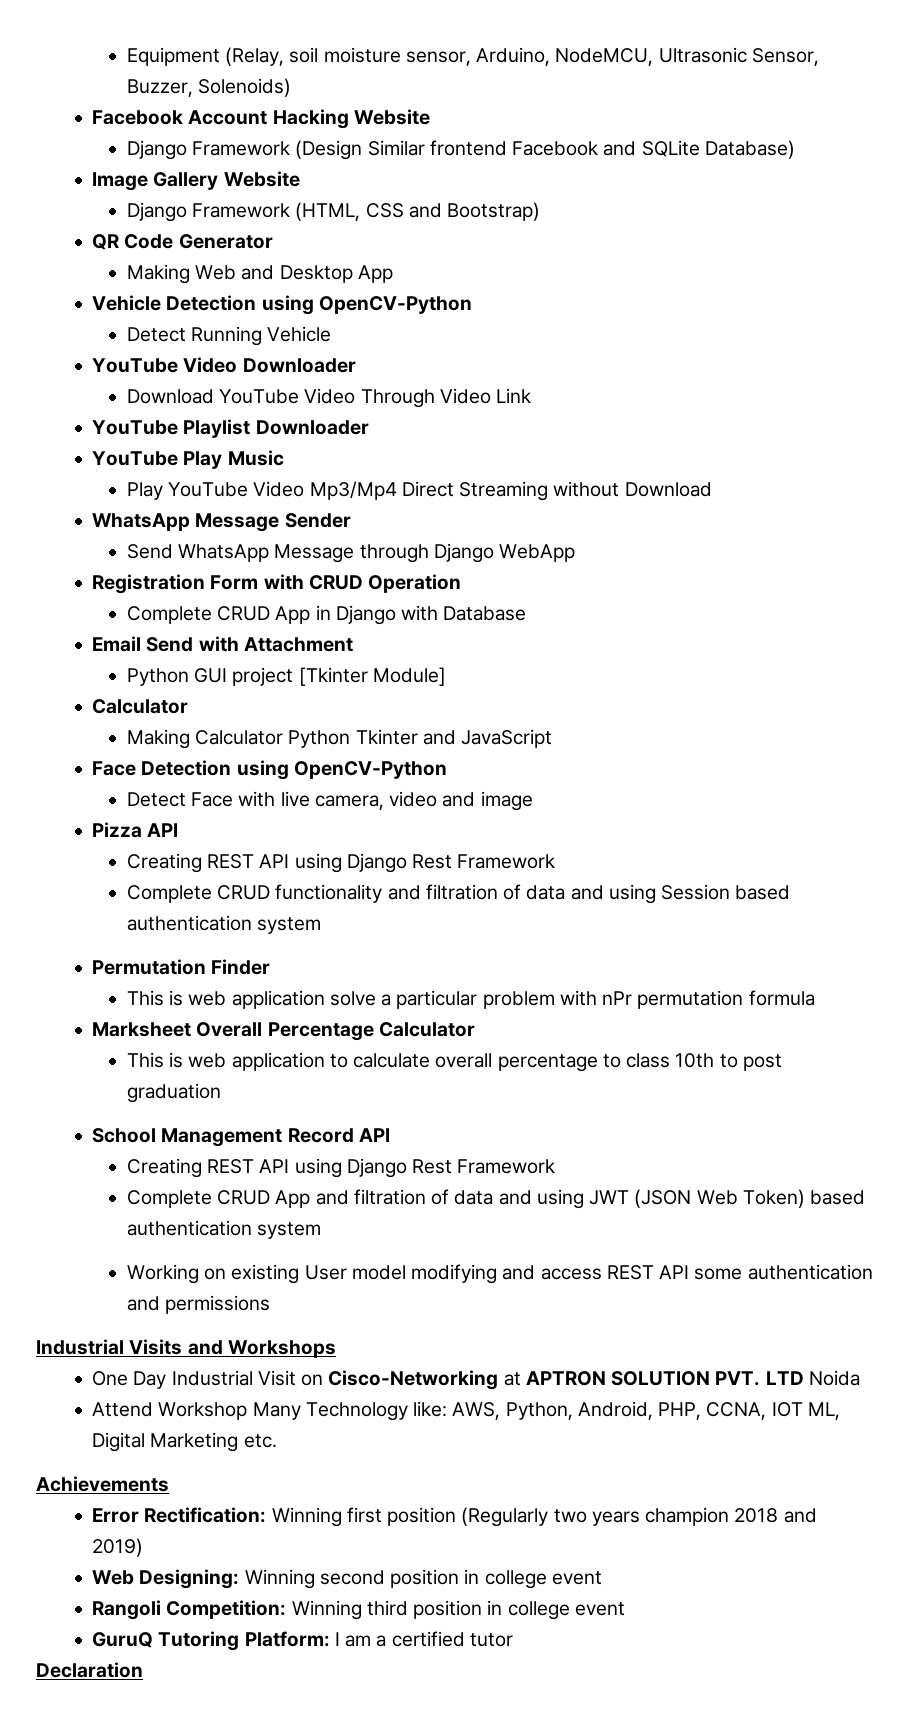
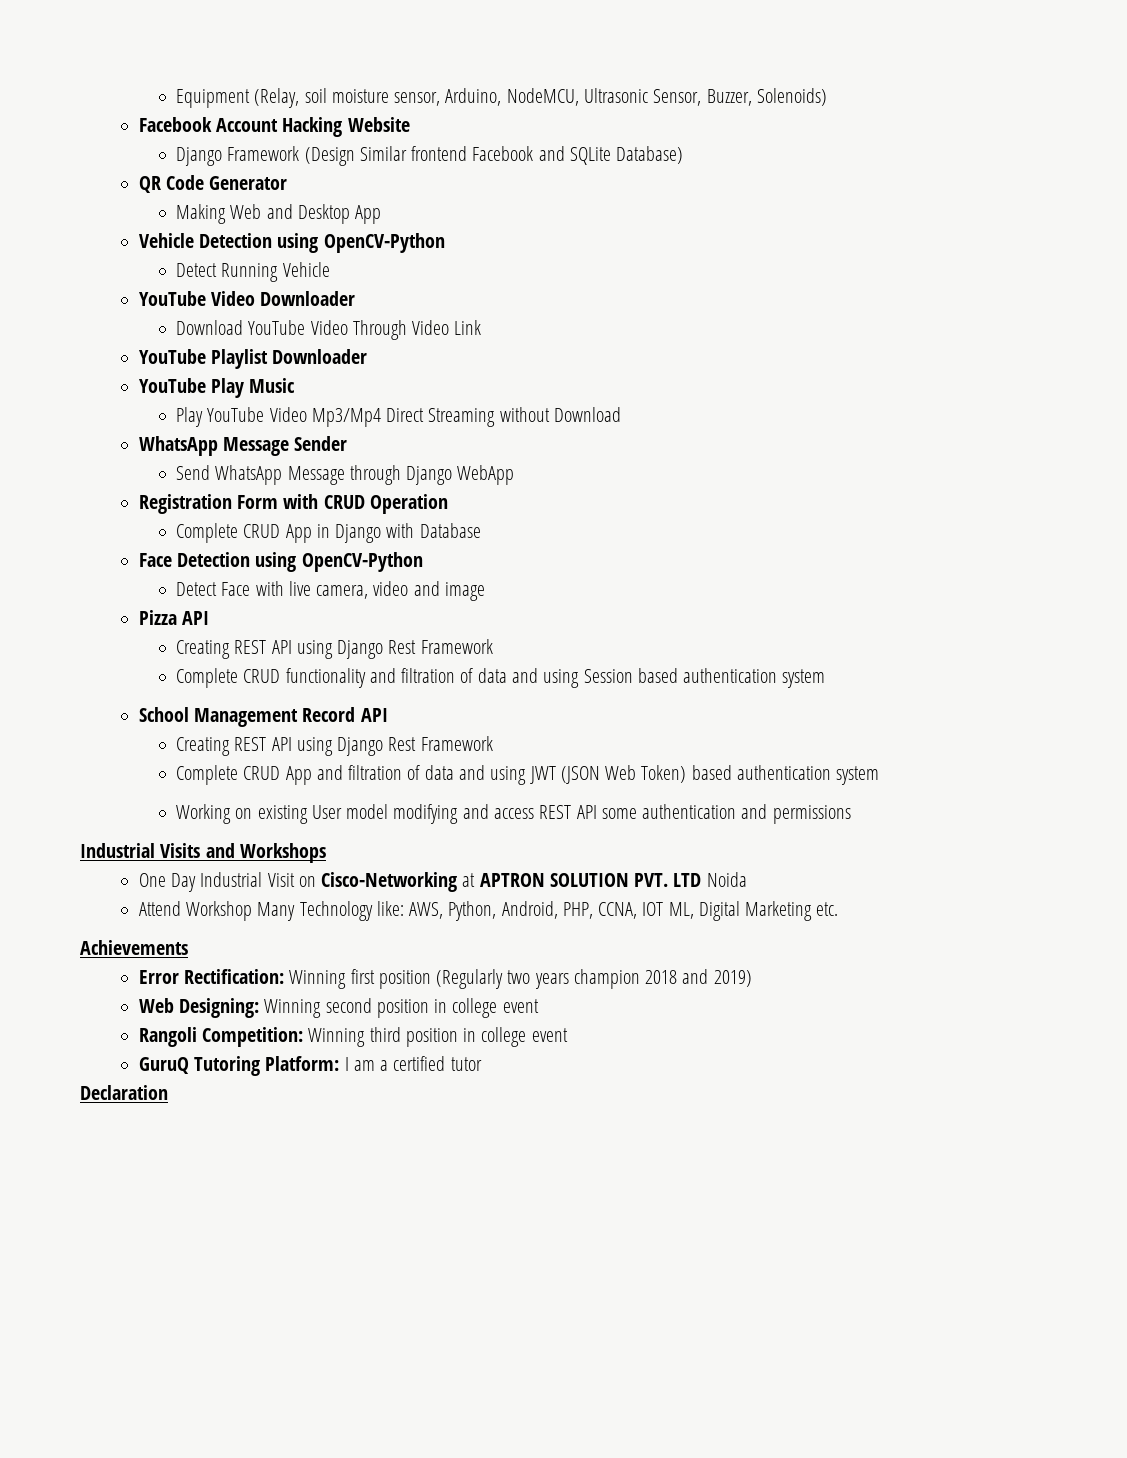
[92,171,300,191] [126,202,541,222] // Image Gallery Website // Django Framework (HTML, CSS and Bootstrap) -> (684, 155) none
[92,636,353,652] [126,667,446,686] [92,699,189,714] [126,729,553,749] // Email Send with Attachment // Python GUI project [Tkinter Module] // Calculator // Making Calculator Python Tkinter and JavaScript -> (481, 530) none
[92,959,271,975] [126,990,815,1009] [92,1022,475,1041] [126,1052,782,1072] [126,1083,221,1103] // Permutation Finder // This is web application solve a particular problem with nPr permutation formula // Marksheet Overall Percentage Calculator // This is web application to calculate overall percentage to class 10th to post graduation -> (826, 678) none

